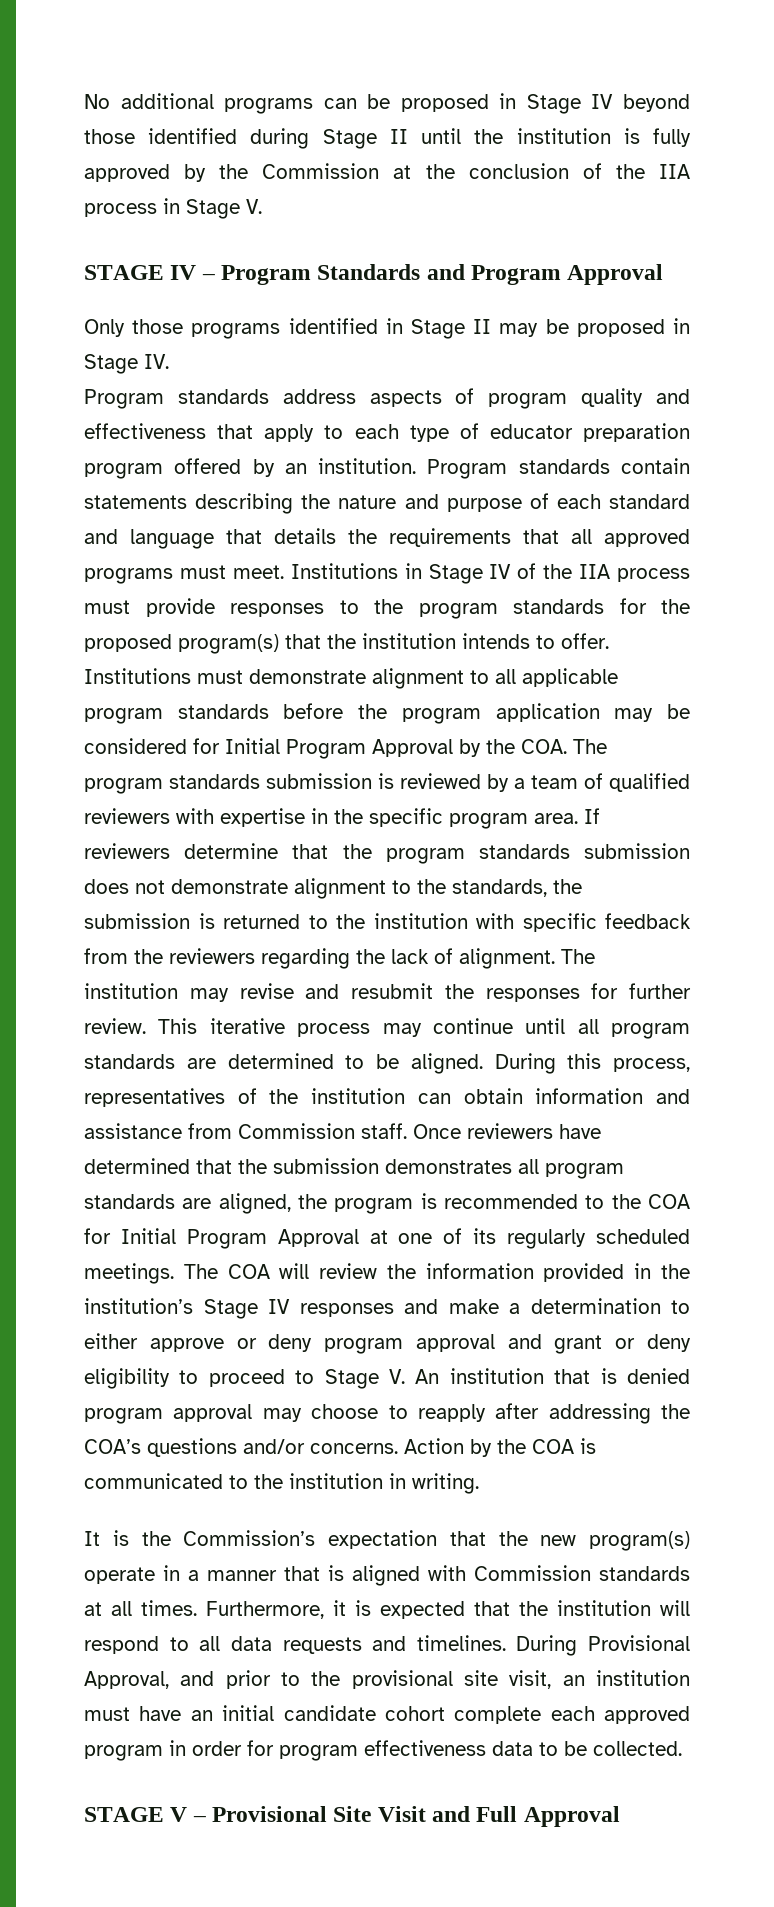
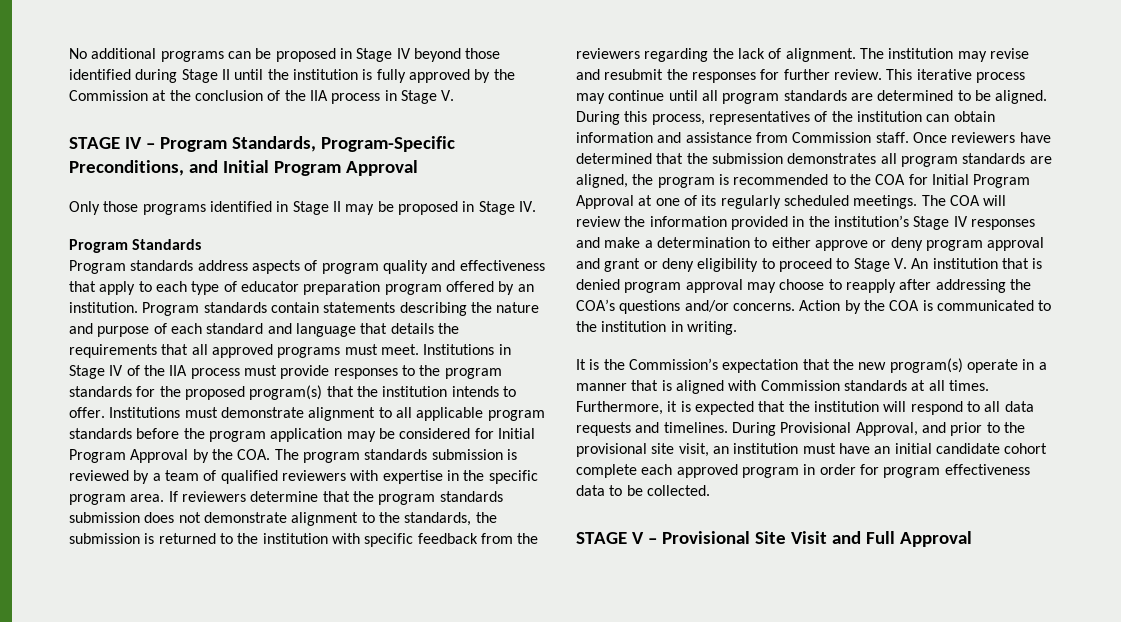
[317,264,465,280] Standards and -> [231,136,455,152] [69,160,269,176] Standards, Program-Specific Preconditions, and Initial
(169, 361) none -> [69,239,202,253] // Program Standards

